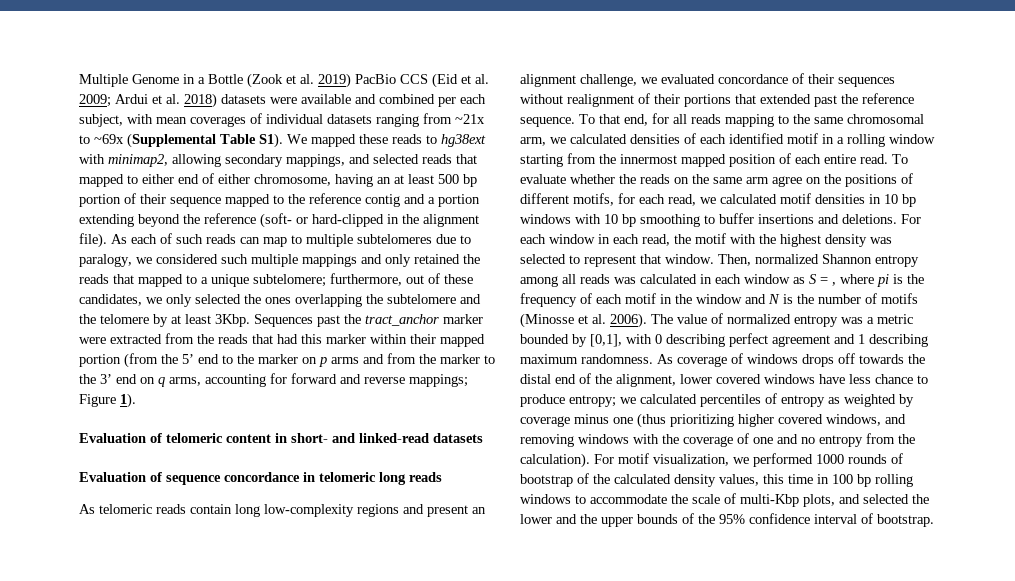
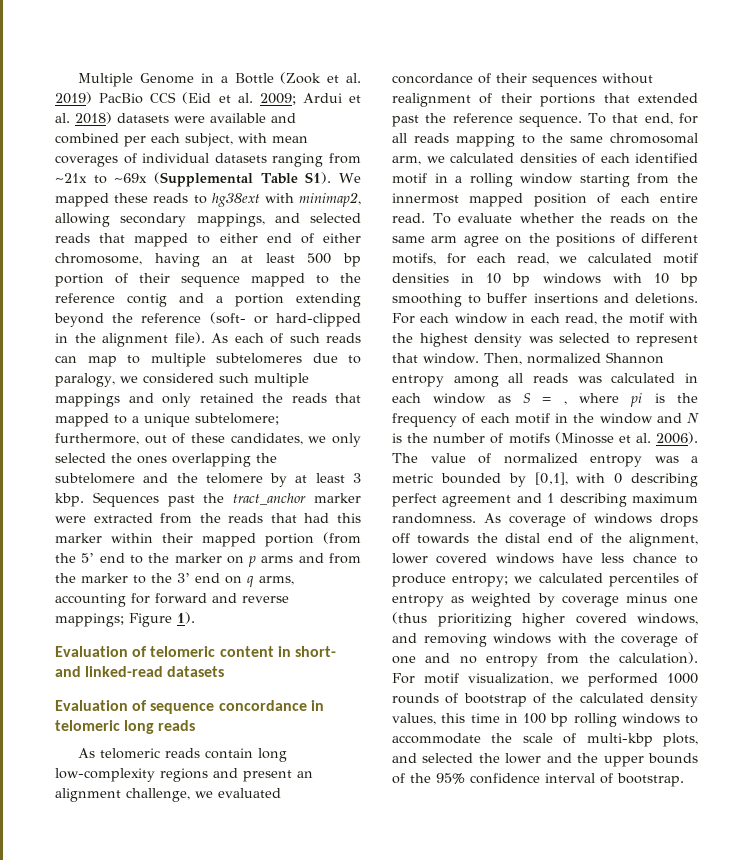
[215,314,250,327] 3Kbp. -> [352,473,361,483] [55,493,84,507] 3 kbp.
[740,494,799,507] multi-Kbp -> [586,733,653,747] multi-kbp

